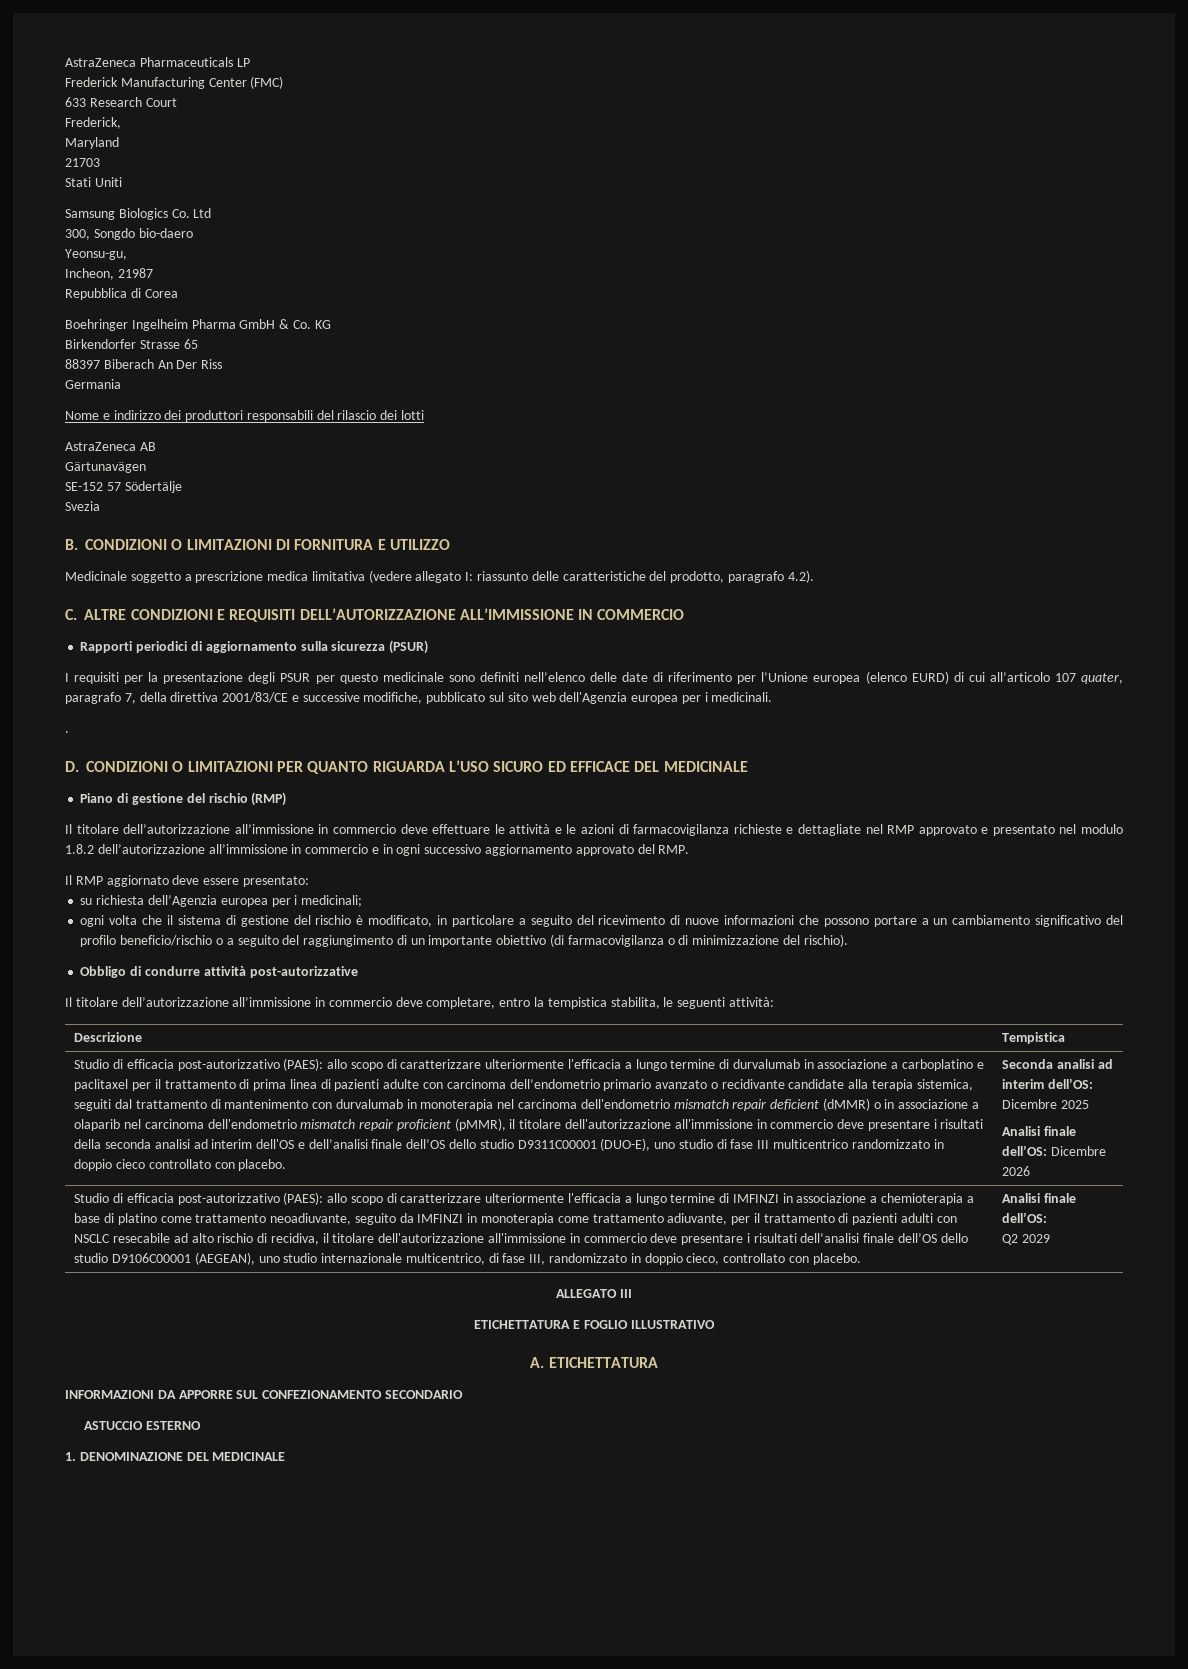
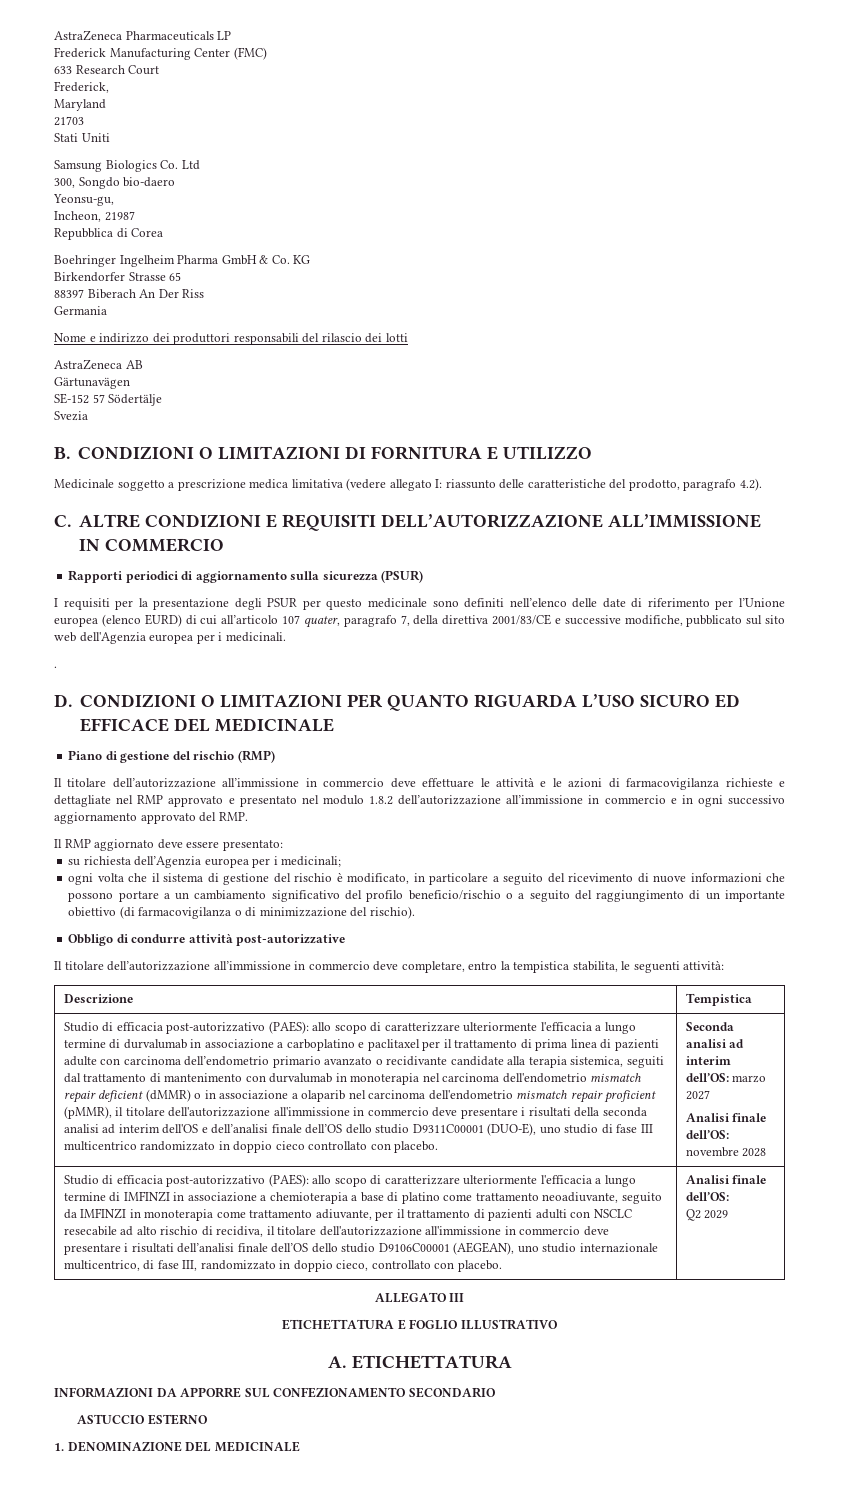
[1002,1099,1090,1109] [1002,1126,1077,1136] [1002,1145,1107,1156] [1002,1166,1031,1176] Dicembre 2025 // Analisi finale dell’OS: Dicembre 2026 -> [732,1075,767,1083] [685,1090,710,1100] [685,1113,767,1122] [685,1130,729,1139] [685,1147,767,1157] marzo 2027 // Analisi finale dell’OS: novembre 2028

